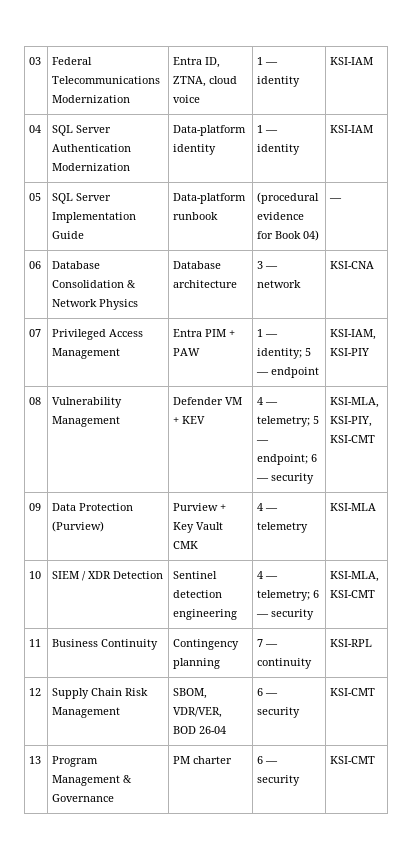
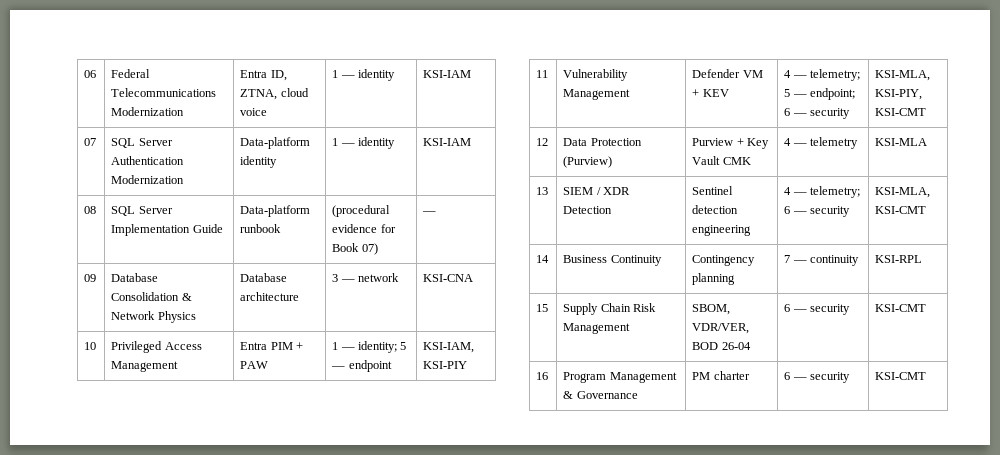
[29,57,42,65] 03 -> [84,70,97,78] 06
[29,125,42,133] 04 -> [84,138,97,146] 07
[29,193,42,201] 05 -> [84,206,97,214] 08
[303,230,320,241] 04) -> [361,243,378,255] 07)
[29,261,42,269] 06 -> [84,274,97,282] 09
[29,329,42,337] 07 -> [84,342,97,350] 10
[29,397,42,405] 08 -> [536,70,549,78] 11
[29,503,42,511] 09 -> [536,138,549,146] 12
[29,571,42,579] 10 -> [536,187,549,195] 13
[29,639,42,647] 11 -> [536,255,550,263] 14
[29,688,42,696] 12 -> [536,304,549,312] 15
[29,756,42,764] 13 -> [536,372,549,380] 16

